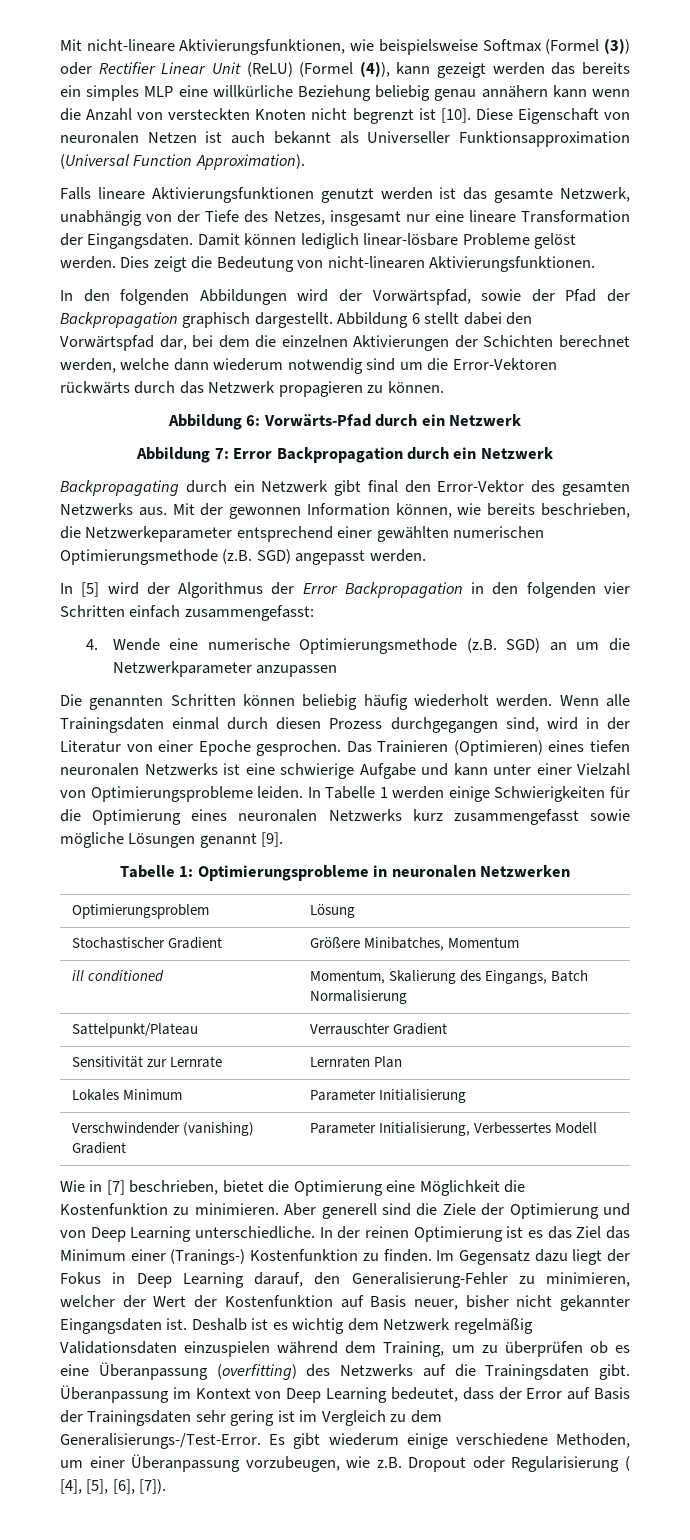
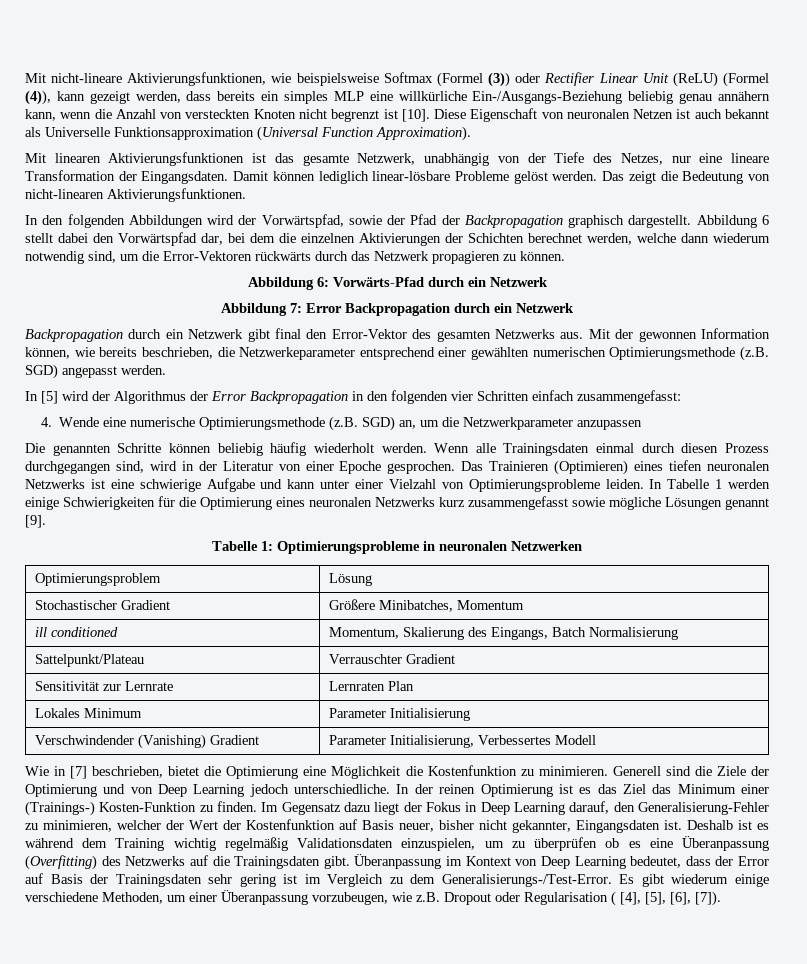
[492,62,576,75] werden das -> [135,91,212,103] werden, dass
[298,85,372,101] Beziehung -> [472,91,623,104] Ein-/Ausgangs-Beziehung
[552,85,587,98] kann -> [25,109,56,121] kann,
[367,131,451,143] Universeller -> [45,127,110,137] Universelle
[60,187,433,203] Falls lineare Aktivierungsfunktionen genutzt werden -> [25,152,245,166] Mit linearen Aktivierungsfunktionen
[329,210,401,226] insgesamt -> (663, 159) none
[120,256,150,268] Dies -> [602,171,625,181] Das
[366,358,396,371] sind -> [88,251,116,263] sind,
[60,480,179,496] Backpropagating -> [25,329,123,342] Backpropagation
[549,642,567,651] an -> [399,420,417,429] an,
[170,694,236,706] Schritten -> [117,443,162,453] Schritte
[183,1122,255,1136] (vanishing) -> [137,734,206,749] (Vanishing)
[284,1203,377,1219] Aber generell -> [612,766,661,776] Generell
(192, 1234) none -> [249,784,289,797] jedoch
[170,1249,359,1265] (Tranings-) Kostenfunktion -> [25,801,197,816] (Trainings-) Kosten-Funktion
[560,1295,630,1311] gekannter -> [512,820,571,833] gekannter,
[292,1318,533,1334] [60,1341,445,1357] wichtig dem Netzwerk regelmäßig Validationsdaten einzuspielen während dem Training, -> [25,837,476,851] während dem Training wichtig regelmäßig Validationsdaten einzuspielen,
[216,1364,297,1380] (overfitting) -> [25,855,97,870] (Overfitting)
[511,1456,620,1472] Regularisierung -> [524,892,608,905] Regularisation

